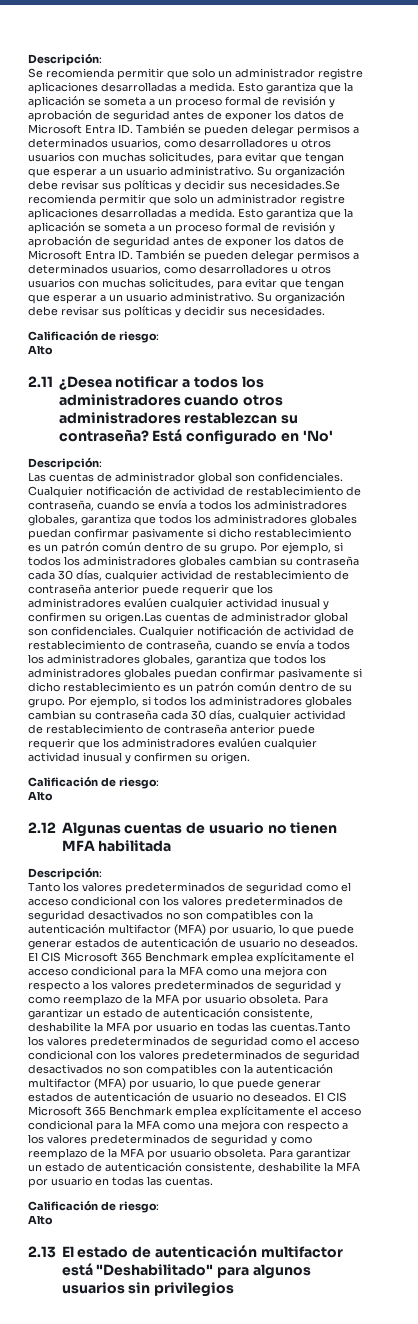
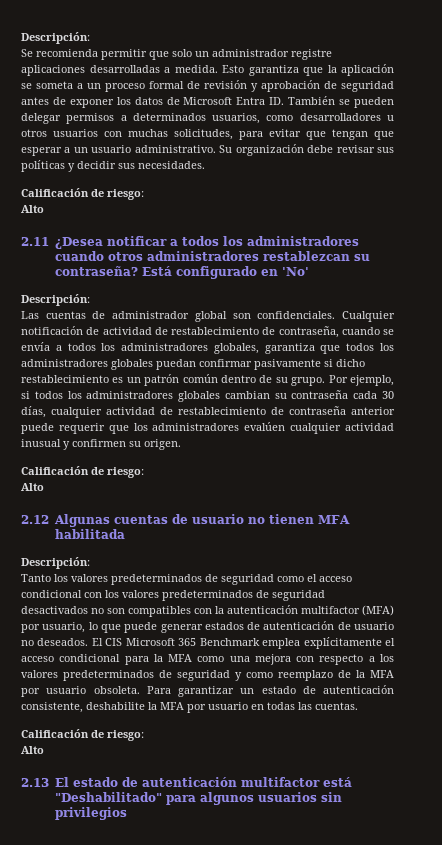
[250,180,340,190] [28,194,345,206] [28,208,353,220] [28,222,335,234] [28,236,344,248] [28,250,359,262] [28,264,331,275] [28,278,344,290] [28,292,345,304] [28,306,247,318] necesidades.Se recomienda permitir que solo un administrador registre aplicaciones desarrolladas a medida. Esto garantiza que la aplicación se someta a un proceso formal de revisión y aprobación de seguridad antes de exponer los datos de Microsoft Entra ID. También se pueden delegar permisos a determinados usuarios, como desarrolladores u otros usuarios con muchas solicitudes, para evitar que tengan que esperar a un usuario administrativo. Su organización debe revisar sus políticas y decidir sus -> (135, 166) none
[105,612,348,624] [28,626,354,638] [28,640,350,651] [28,654,326,666] [28,668,362,680] [28,682,352,694] [28,696,352,708] [28,710,346,722] [28,724,315,736] [28,738,317,750] [28,752,208,764] origen.Las cuentas de administrador global son confidenciales. Cualquier notificación de actividad de restablecimiento de contraseña, cuando se envía a todos los administradores globales, garantiza que todos los administradores globales puedan confirmar pasivamente si dicho restablecimiento es un patrón común dentro de su grupo. Por ejemplo, si todos los administradores globales cambian su contraseña cada 30 días, cualquier actividad de restablecimiento de contraseña anterior puede requerir que los administradores evalúen cualquier actividad inusual y confirmen su -> (141, 444) none
[270,1022,350,1032] [28,1036,359,1048] [28,1050,360,1062] [28,1064,333,1076] [28,1078,321,1090] [28,1092,347,1102] [28,1106,361,1118] [28,1120,348,1132] [28,1134,312,1146] [28,1148,351,1160] [28,1162,360,1173] [28,1176,162,1188] cuentas.Tanto los valores predeterminados de seguridad como el acceso condicional con los valores predeterminados de seguridad desactivados no son compatibles con la autenticación multifactor (MFA) por usuario, lo que puede generar estados de autenticación de usuario no deseados. El CIS Microsoft 365 Benchmark emplea explícitamente el acceso condicional para la MFA como una mejora con respecto a los valores predeterminados de seguridad y como reemplazo de la MFA por usuario obsoleta. Para garantizar un estado de autenticación consistente, deshabilite la MFA por usuario en todas las -> (312, 706) none

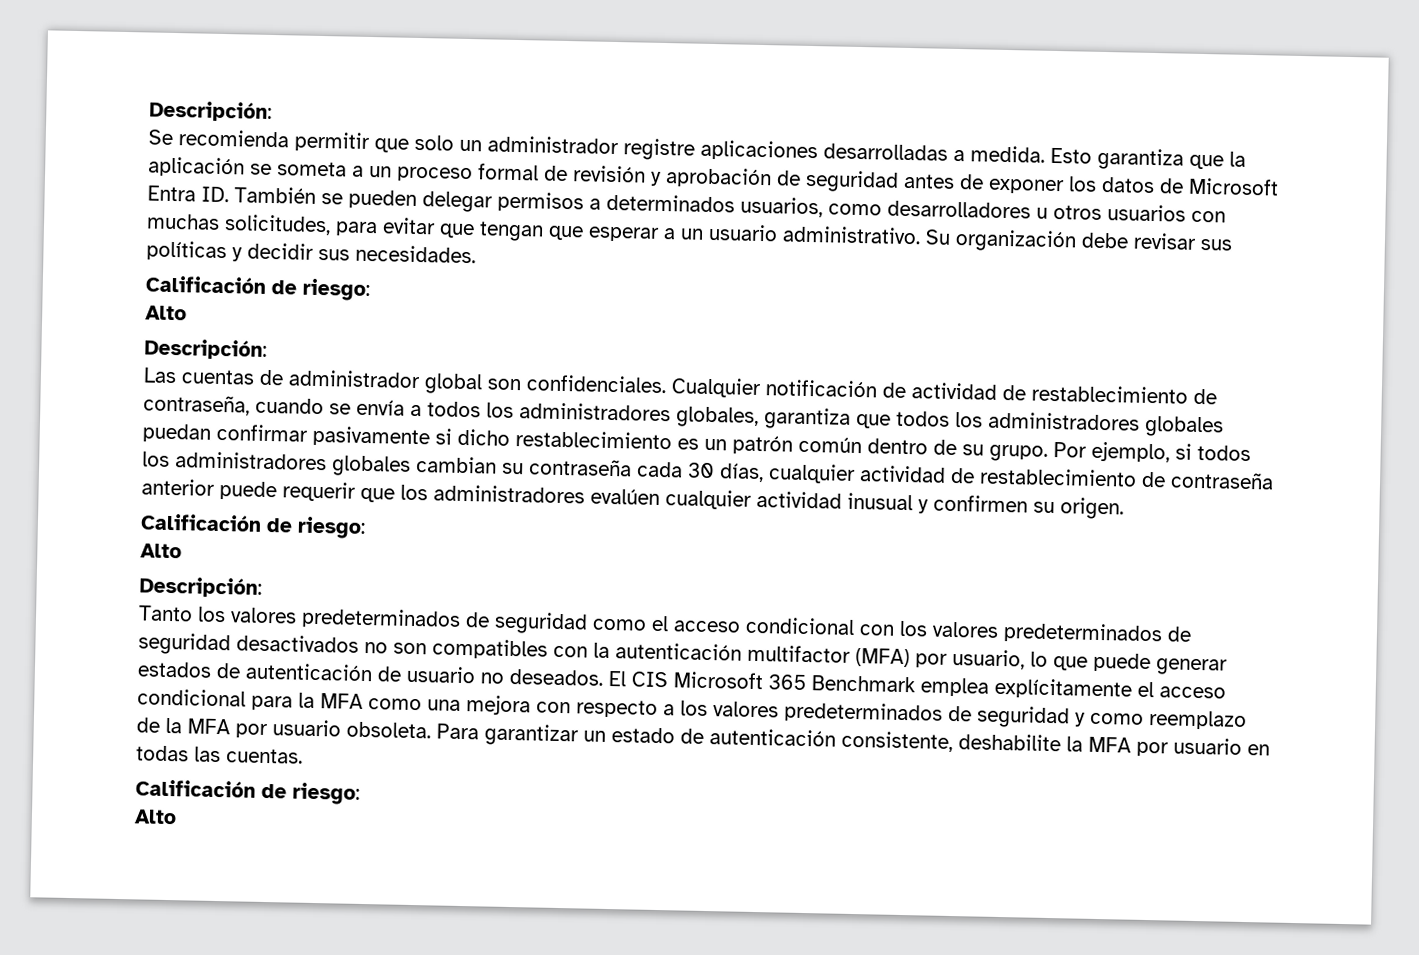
[21,236,359,249] [54,251,370,261] [54,266,309,279] // 2.11 ¿Desea notificar a todos los administradores cuando otros administradores restablezcan su contraseña? Está configurado en 'No' -> (187, 313) none
[21,514,350,527] [54,529,125,539] // 2.12 Algunas cuentas de usuario no tienen MFA habilitada -> (182, 551) none
[21,777,352,787] [54,792,342,805] [54,807,127,820] // 2.13 El estado de autenticación multifactor está "Deshabilitado" para algunos usuarios sin privilegios -> (177, 817) none

